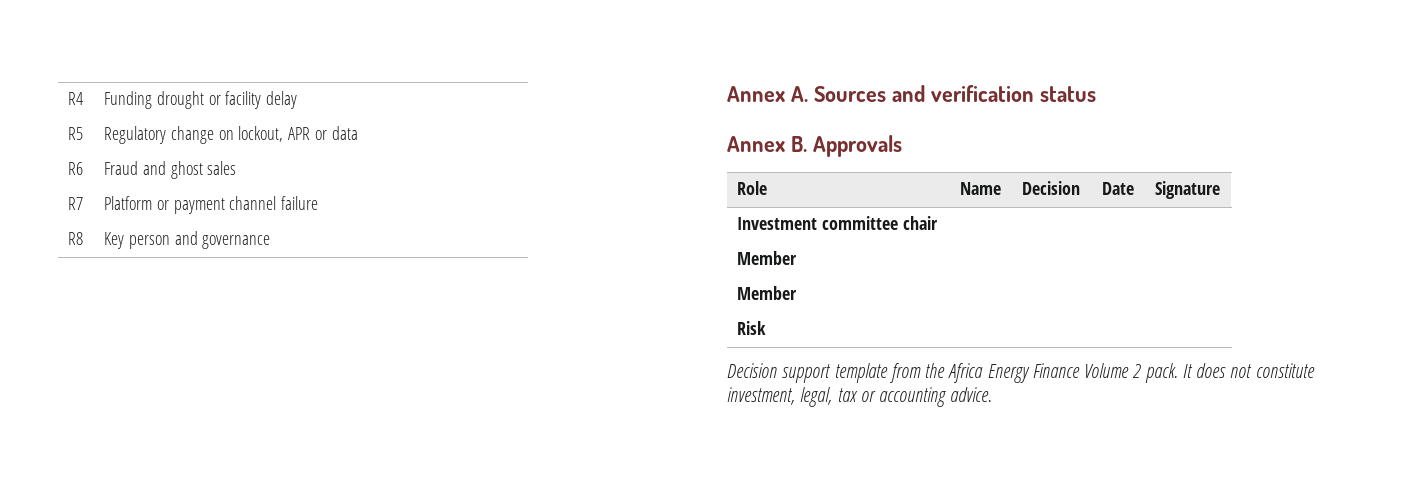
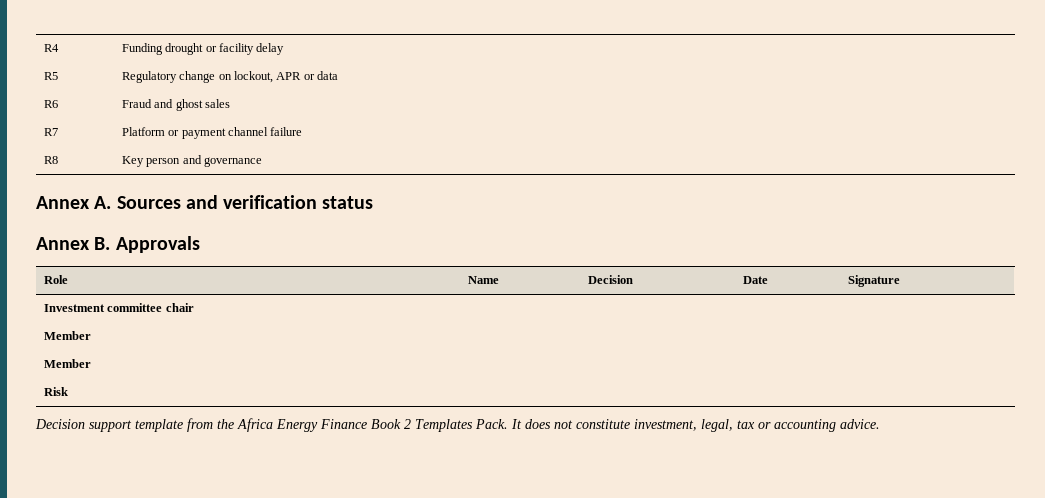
[1084,363,1178,383] Volume 2 pack. -> [371,419,508,432] Book 2 Templates Pack.

